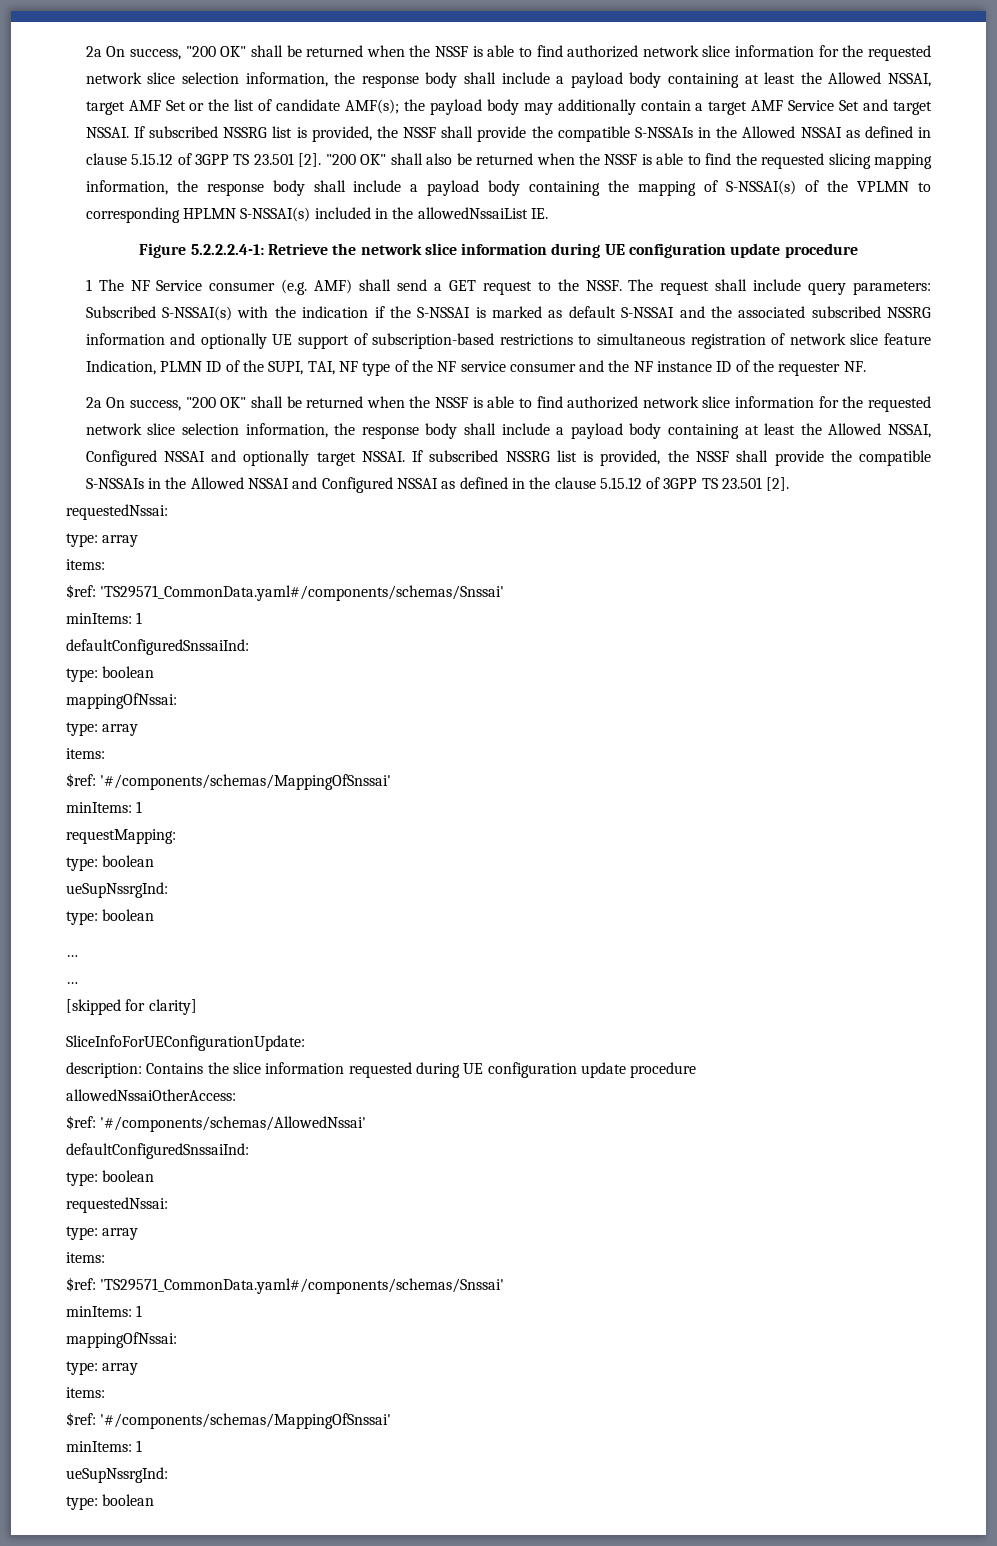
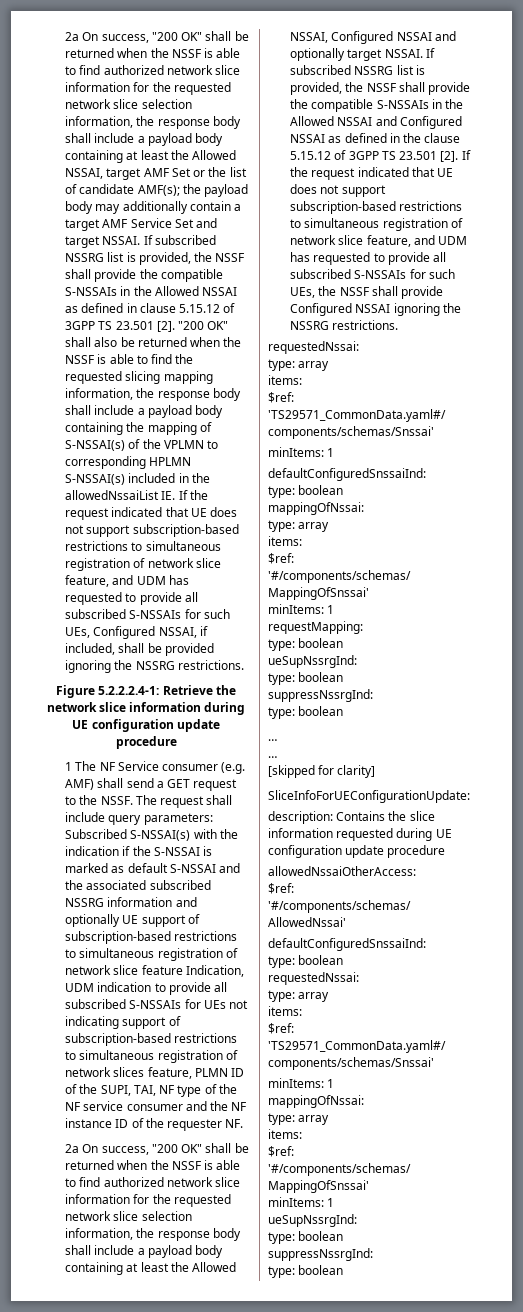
(548, 213) none -> [178,490,208,500] [65,507,238,520] [65,524,239,537] [65,541,221,551] [65,558,221,571] [65,575,189,587] [65,592,198,605] [65,609,230,619] [65,626,208,639] [65,643,214,656] [65,660,244,673] If the request indicated that UE does not support subscription-based restrictions to simultaneous registration of network slice feature, and UDM has requested to provide all subscribed S-NSSAIs for such UEs, Configured NSSAI, if included, shall be provided ignoring the NSSRG restrictions.
(156, 367) none -> [65,982,228,995] [65,999,249,1009] [65,1016,181,1029] [65,1033,238,1046] [65,1050,238,1063] [65,1067,192,1079] UDM indication to provide all subscribed S-NSSAIs for UEs not indicating support of subscription-based restrictions to simultaneous registration of network slices feature,
(790, 484) none -> [461,150,471,160] [290,167,454,180] [290,184,386,197] [290,201,463,214] [290,218,463,231] [290,235,468,247] [290,252,447,265] [290,269,455,279] [290,286,444,299] [290,303,461,316] [290,320,399,330] If the request indicated that UE does not support subscription-based restrictions to simultaneous registration of network slice feature, and UDM has requested to provide all subscribed S-NSSAIs for such UEs, the NSSF shall provide Configured NSSAI ignoring the NSSRG restrictions.
(155, 915) none -> [268,689,373,702] [268,706,344,719] // suppressNssrgInd: // type: boolean
(155, 1500) none -> [268,1248,373,1261] [268,1265,344,1278] // suppressNssrgInd: // type: boolean

